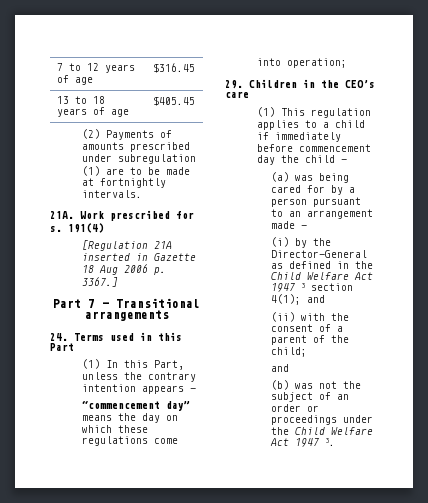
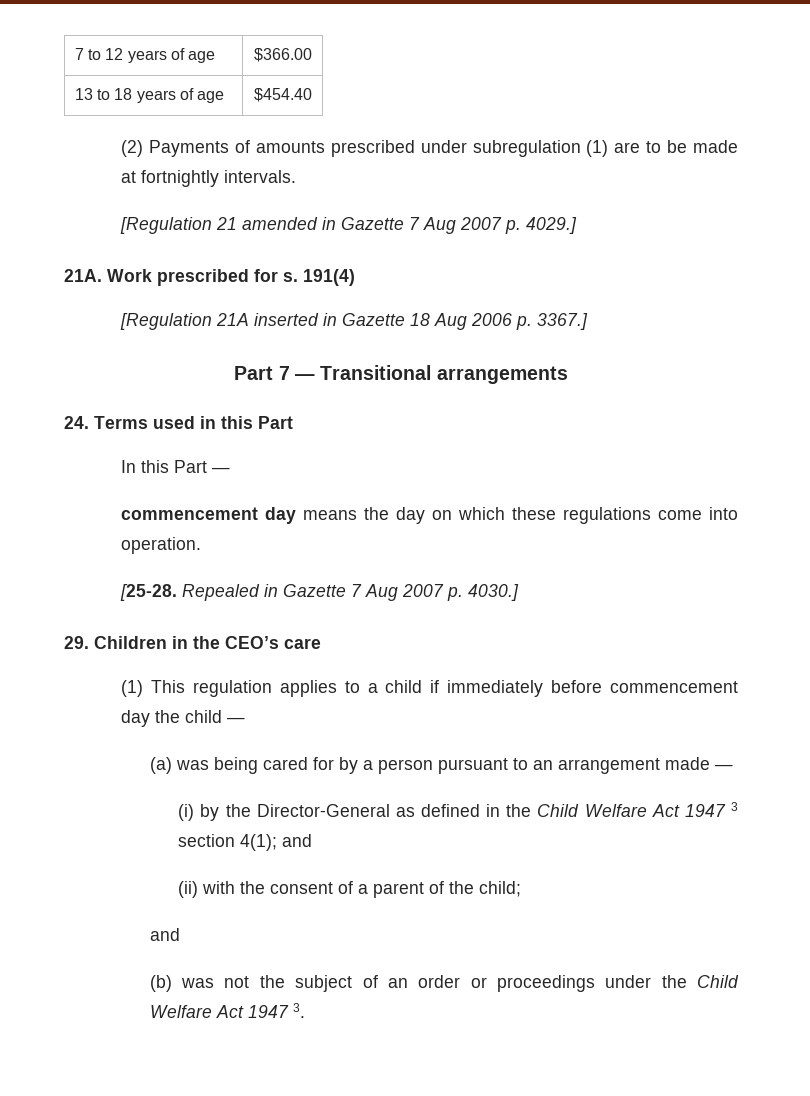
[153,63,195,73] $316.45 -> [253,48,312,62] $366.00
[153,96,195,106] $405.45 -> [253,88,312,102] $454.40
(142, 194) none -> [120,217,578,234] // [Regulation 21 amended in Gazette 7 Aug 2007 p. 4029.]
[81,359,100,369] (1) -> (293, 422) none
[153,360,184,370] [81,372,196,382] [81,384,196,394] [81,401,190,411] Part, unless the contrary intention appears — // “commencement day” -> [174,460,231,473] [121,507,297,524] Part — // commencement day
[286,58,347,68] operation; -> [121,537,202,554] [120,584,520,601] operation. // [25-28. Repealed in Gazette 7 Aug 2007 p. 4030.]

